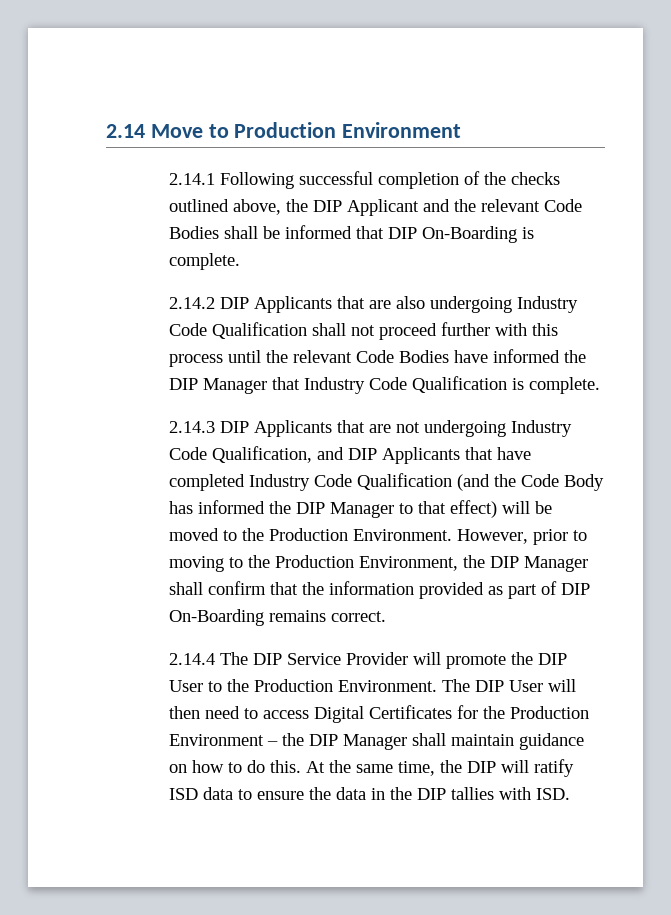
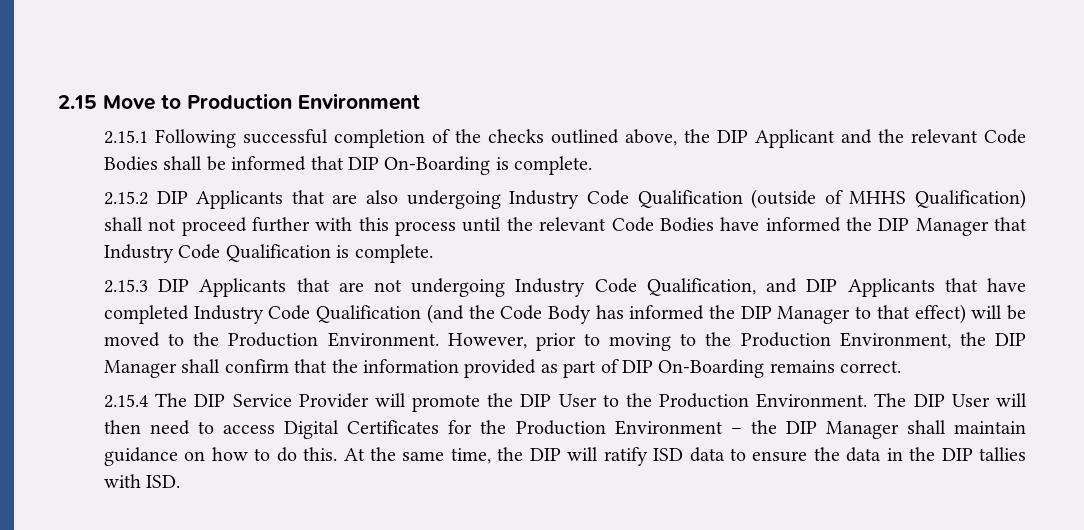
[106,124,145,138] 2.14 -> [58,95,97,109] 2.15
[169,173,216,185] 2.14.1 -> [103,130,148,144] 2.15.1
[169,297,216,309] 2.14.2 -> [103,191,148,205] 2.15.2
(308, 330) none -> [751,189,1026,209] (outside of MHHS Qualification)
[169,421,216,433] 2.14.3 -> [103,279,148,293] 2.15.3
[169,653,216,665] 2.14.4 -> [103,394,148,408] 2.15.4

